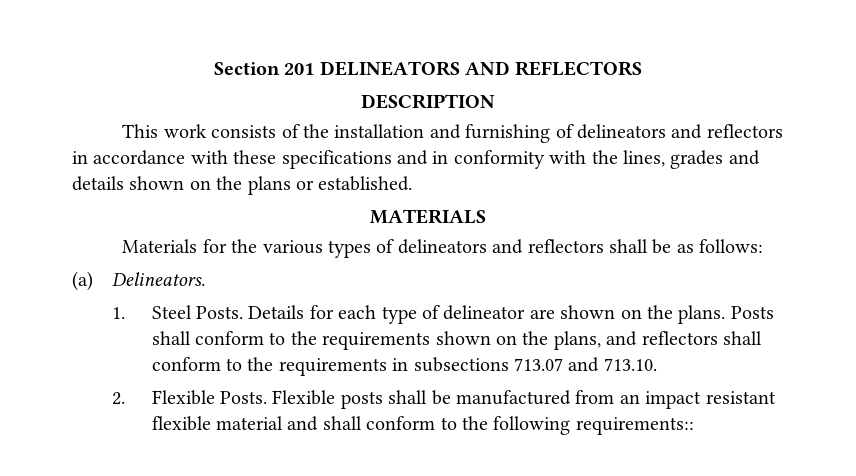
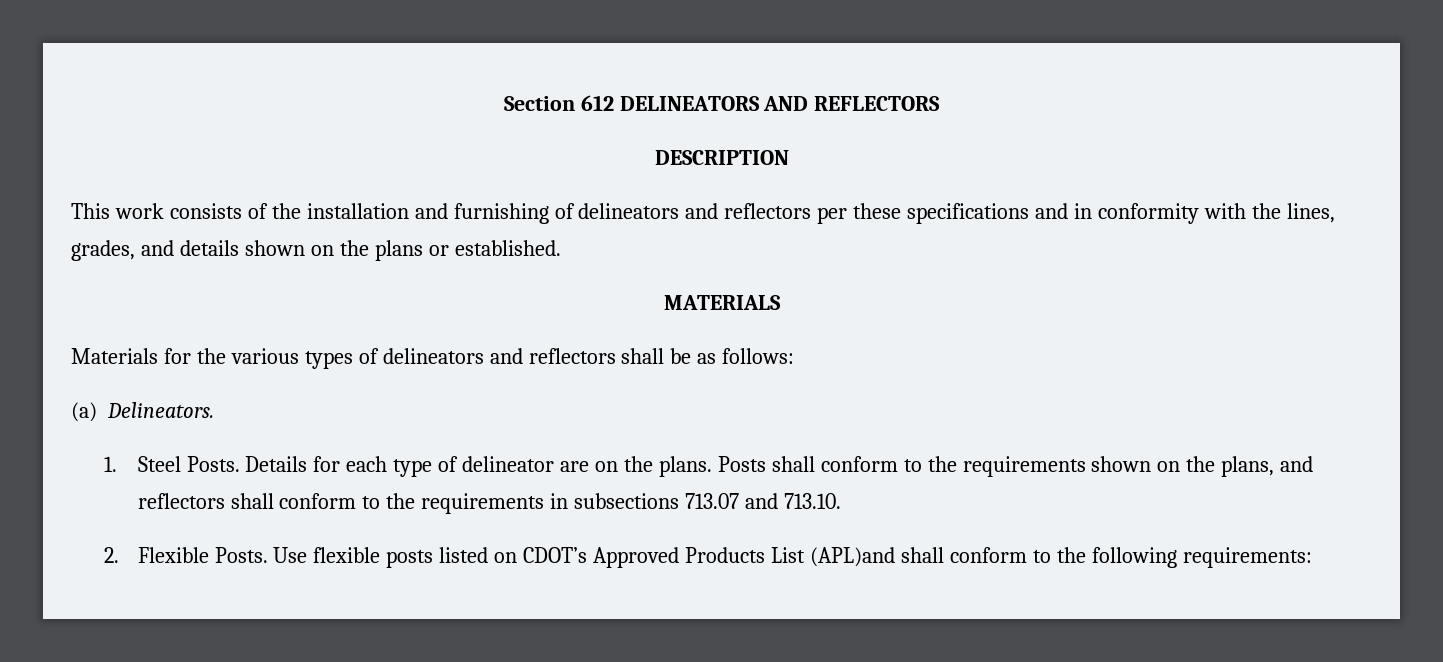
[284,63,315,75] 201 -> [580,95,614,111] 612
[72,150,228,165] in accordance with -> [817,207,848,224] per
[670,150,724,169] grades -> [71,240,135,261] grades,
[560,305,616,319] shown -> (590, 466) none
[272,390,776,409] [151,416,319,431] Flexible posts shall be manufactured from an impact resistant flexible material and -> [273,547,895,568] Use flexible posts listed on CDOT’s Approved Products List (APL)and
[575,417,694,435] requirements:: -> [1182,547,1312,568] requirements:

